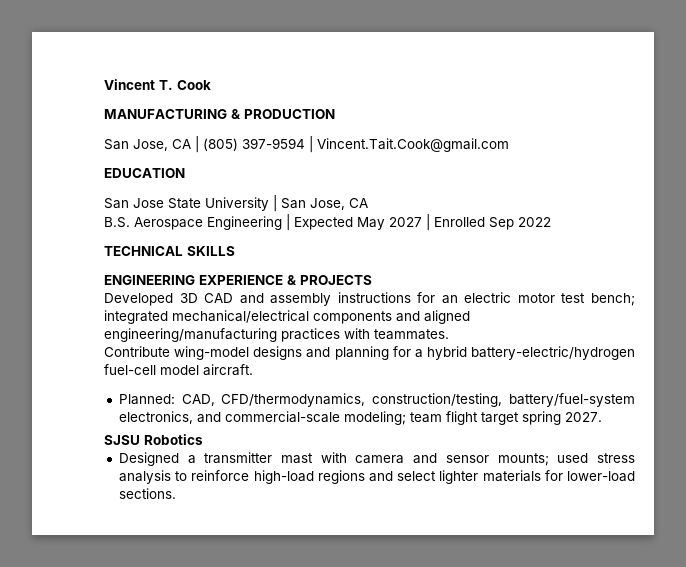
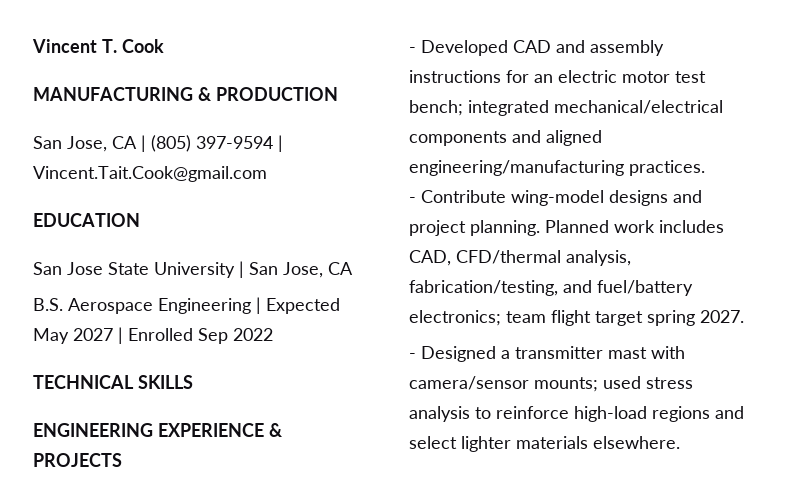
[104,293,198,306] Developed 3D -> [409,40,508,56] - Developed
[281,328,449,342] practices with teammates. // -> [629,160,705,176] [409,197,416,203] practices. // -
[334,346,635,360] [104,364,253,376] [118,393,635,407] [118,411,406,425] planning for a hybrid battery-electric/hydrogen fuel-cell model aircraft. // Planned: CAD, CFD/thermodynamics, construction/testing, battery/fuel-system electronics, and commercial-scale modeling; -> [409,220,724,236] [409,250,631,266] [409,280,693,296] [409,310,501,326] project planning. Planned work includes CAD, CFD/thermal analysis, fabrication/testing, and fuel/battery electronics;
[104,434,203,445] SJSU Robotics // -> [409,353,416,359] -
[355,453,489,464] camera and sensor -> [409,376,529,390] camera/sensor
[544,470,635,482] [118,488,176,499] for lower-load sections. -> [593,436,680,449] elsewhere.

